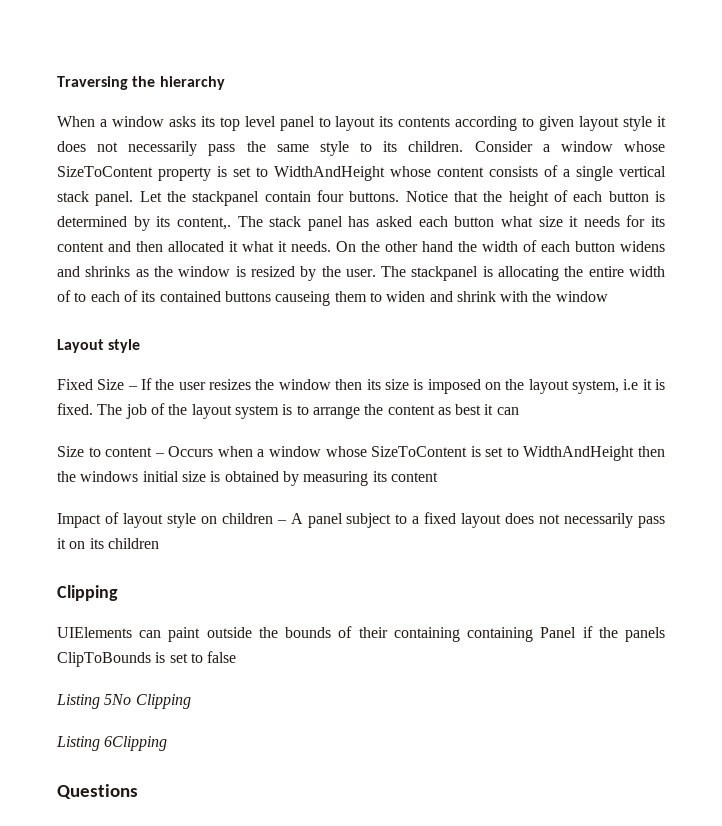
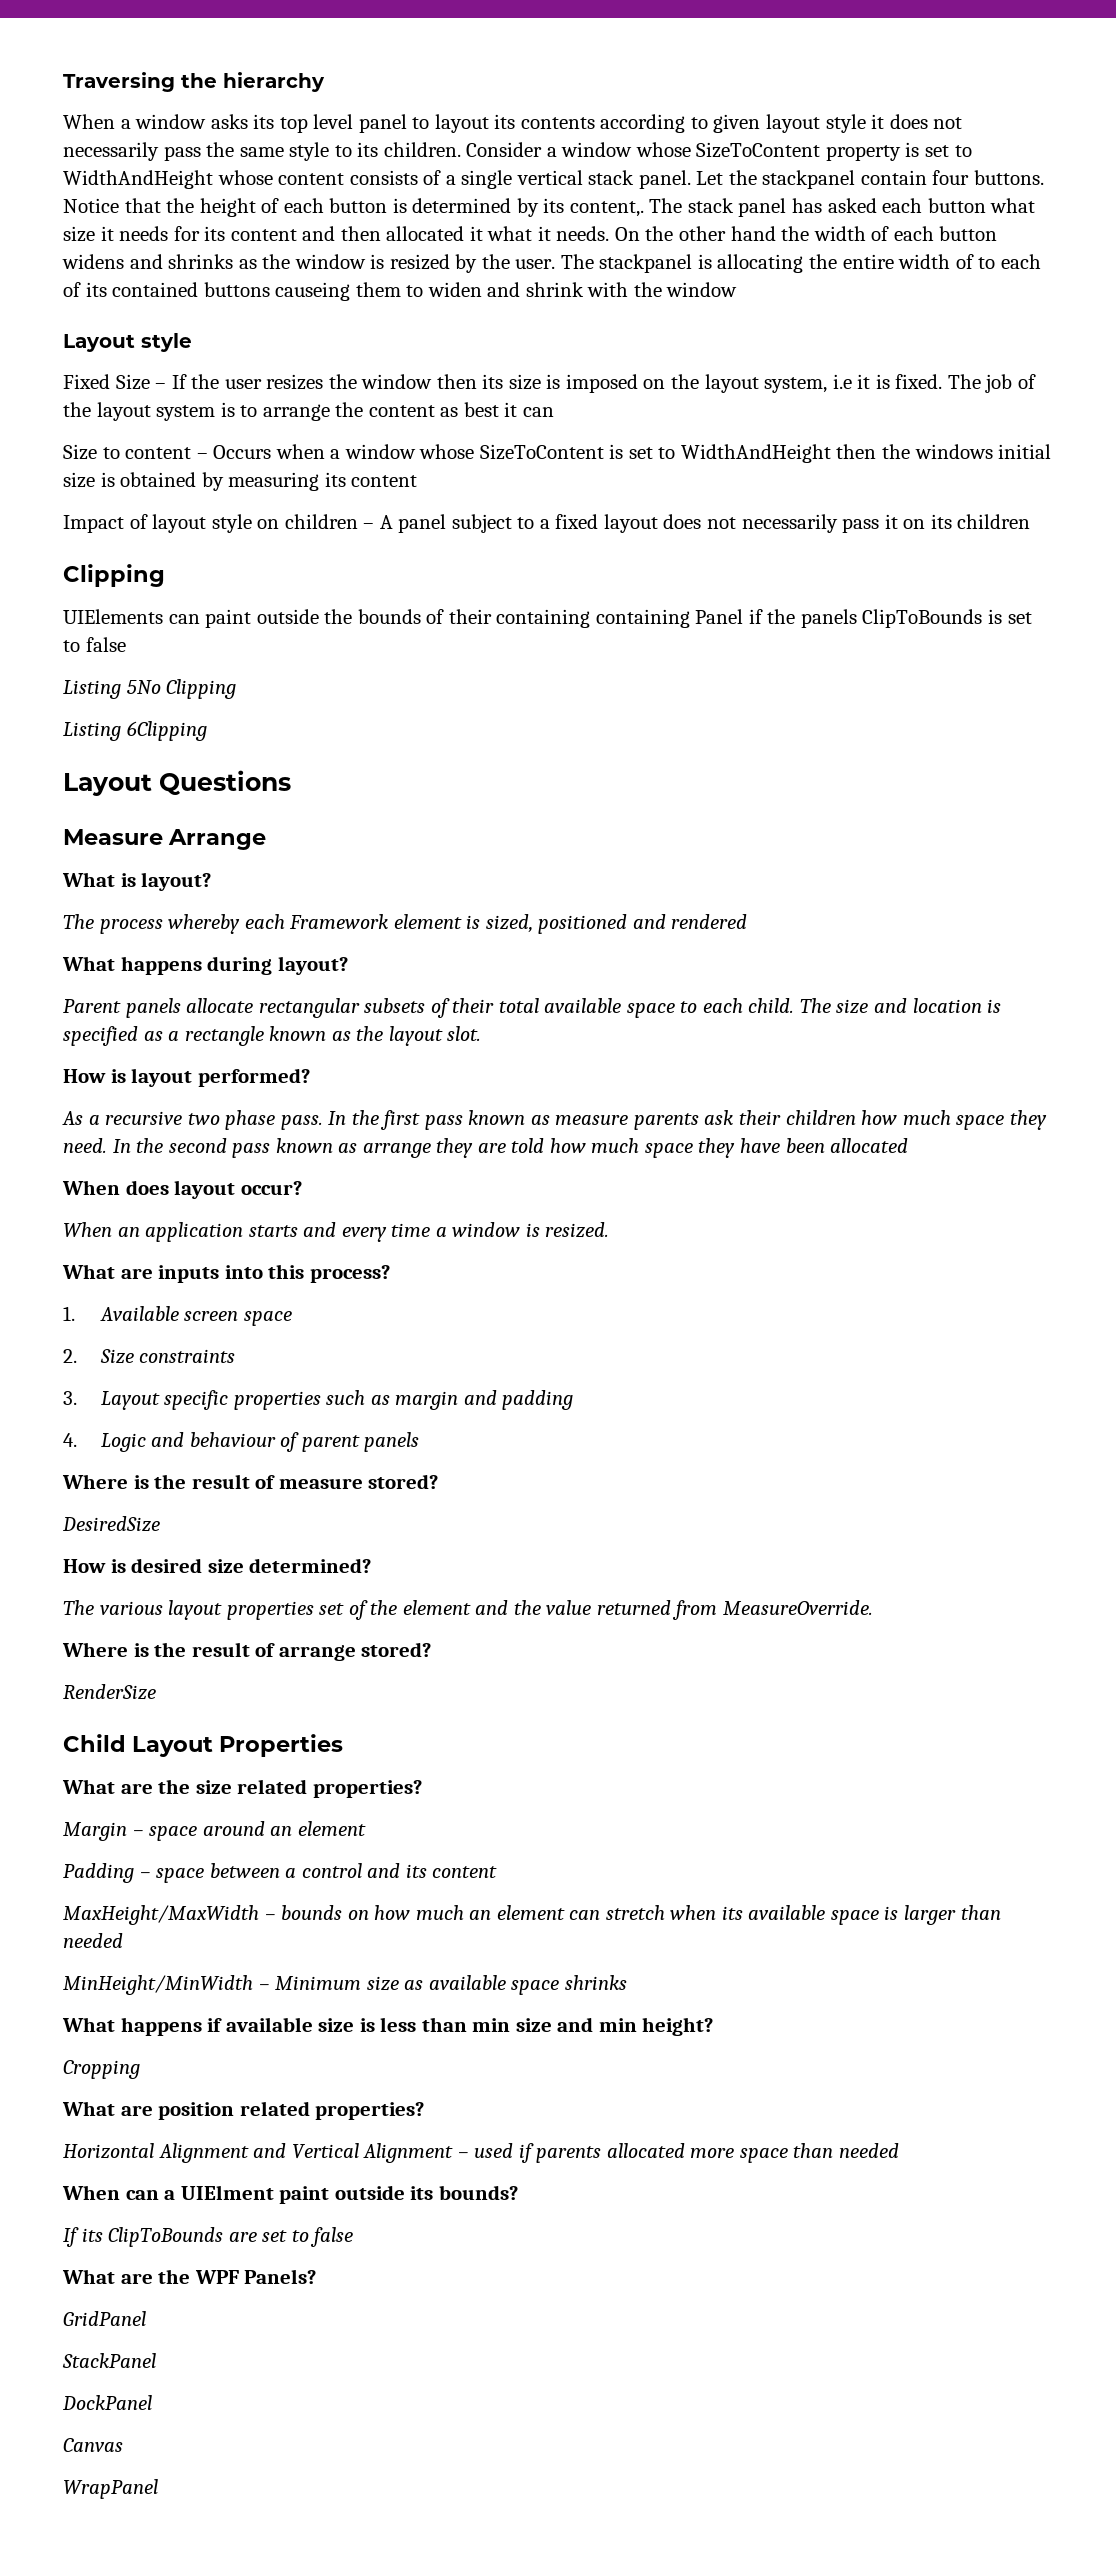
(168, 743) none -> [63,773,152,796] Layout
(138, 791) none -> [63,829,267,850] [62,872,212,891] [63,914,748,934] [62,956,348,975] [63,998,1002,1018] [63,1026,482,1046] [63,1068,310,1087] [62,1110,1047,1130] [63,1138,909,1158] [62,1180,302,1199] [63,1222,610,1242] [62,1264,390,1283] [63,1306,292,1326] [63,1349,236,1364] [63,1390,574,1410] [63,1432,420,1452] [62,1474,439,1489] [62,1516,160,1532] [63,1558,372,1573] [63,1600,873,1620] [62,1642,432,1661] [63,1684,156,1700] [63,1734,344,1757] [62,1779,422,1798] [63,1821,366,1841] [63,1863,498,1883] [63,1905,1001,1925] [63,1933,123,1948] [63,1975,627,1995] [62,2017,714,2036] [63,2060,140,2079] [62,2101,425,2120] [63,2143,899,2163] [62,2185,518,2204] [63,2227,354,2247] [62,2269,317,2284] [63,2311,146,2326] [62,2353,156,2368] [62,2395,152,2410] [63,2438,123,2452] [63,2479,158,2499] // Measure Arrange // What is layout? // The process whereby each Framework element is sized, positioned and rendered // What happens during layout? // Parent panels allocate rectangular subsets of their total available space to each child. The size and location is specified as a rectangle known as the layout slot. // How is layout performed? // As a recursive two phase pass. In the first pass known as measure parents ask their children how much space they need. In the second pass known as arrange they are told how much space they have been allocated // When does layout occur? // When an application starts and every time a window is resized. // What are inputs into this process? // 1. Available screen space // 2. Size constraints // 3. Layout specific properties such as margin and padding // 4. Logic and behaviour of parent panels // Where is the result of measure stored? // DesiredSize // How is desired size determined? // The various layout properties set of the element and the value returned from MeasureOverride. // Where is the result of arrange stored? // RenderSize // Child Layout Properties // What are the size related properties? // Margin – space around an element // Padding – space between a control and its content // MaxHeight/MaxWidth – bounds on how much an element can stretch when its available space is larger than needed // MinHeight/MinWidth – Minimum size as available space shrinks // What happens if available size is less than min size and min height? // Cropping // What are position related properties? // Horizontal Alignment and Vertical Alignment – used if parents allocated more space than needed // When can a UIElment paint outside its bounds? // If its ClipToBounds are set to false // What are the WPF Panels? // GridPanel // StackPanel // DockPanel // Canvas // WrapPanel

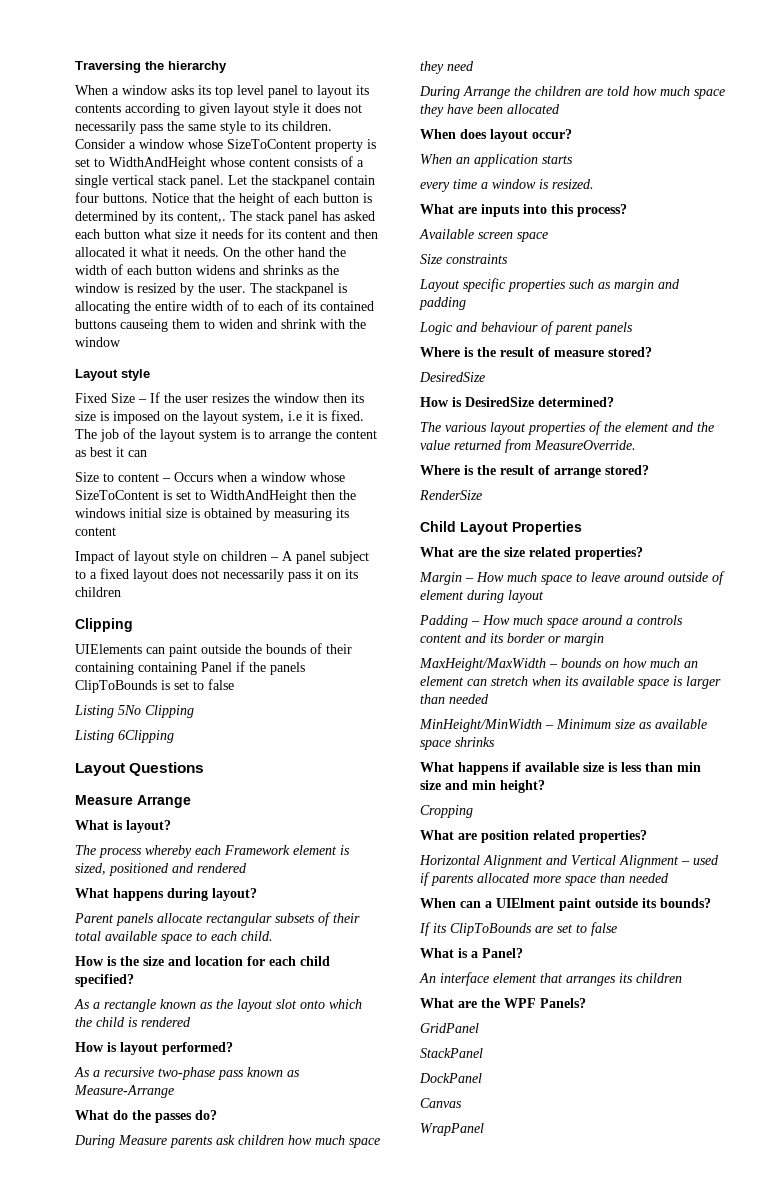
[799,998,1002,1014] [63,1026,163,1046] The size and location is specified as -> [75,956,330,966] [75,974,134,987] [74,999,90,1009] // How is the size and location for each child specified? // As
[447,1026,482,1041] slot. -> [276,999,362,1009] [75,1017,191,1027] slot onto which the child is rendered
[187,1110,629,1130] two phase pass. In the first pass known as measure -> [158,1067,300,1080] [74,1085,174,1098] [75,1110,217,1123] [74,1135,167,1148] two-phase pass known as Measure-Arrange // What do the passes do? // During Measure
[739,1110,782,1125] their -> (235, 1140) none
[63,1138,474,1158] need. In the second pass known as arrange they -> [447,61,474,71] [419,86,581,99] need // During Arrange the children
[303,1222,337,1237] and -> (573, 159) //
[63,1306,75,1321] 1. -> (627, 210) none
[63,1349,77,1363] 2. -> (548, 237) none
[63,1391,77,1405] 3. -> (508, 259) none
[63,1433,77,1447] 4. -> (466, 303) none
[131,1558,244,1573] desired size -> [465,397,534,407] DesiredSize
[319,1603,345,1615] set -> (586, 428) none
[149,1821,366,1841] space around an element -> [476,571,725,585] [420,590,544,603] How much space to leave around outside of element during layout
[156,1863,498,1883] space between a control and its content -> [482,615,683,628] [420,633,604,646] How much space around a controls content and its border or margin
(354, 2237) none -> [420,948,523,958] [419,972,682,986] // What is a Panel? // An interface element that arranges its children

